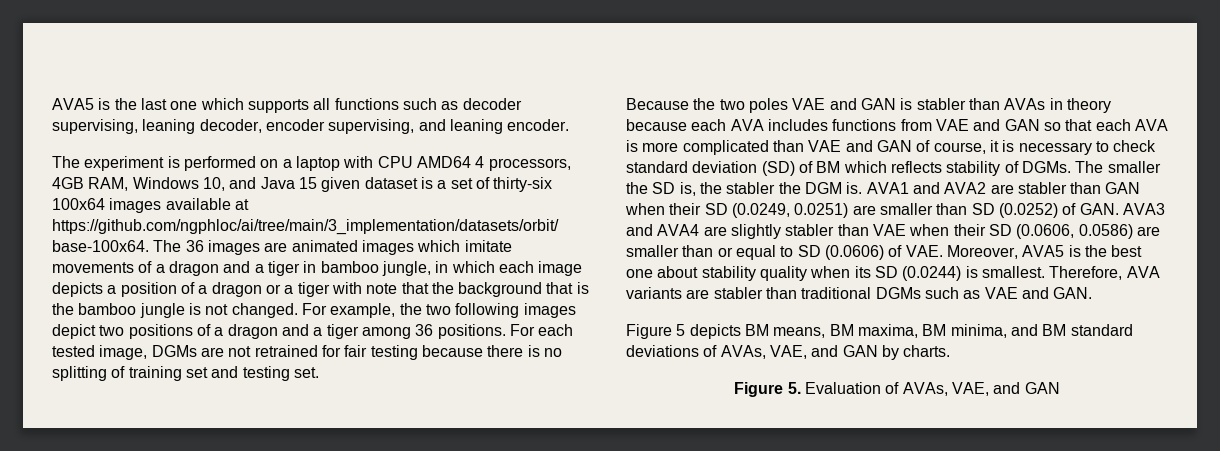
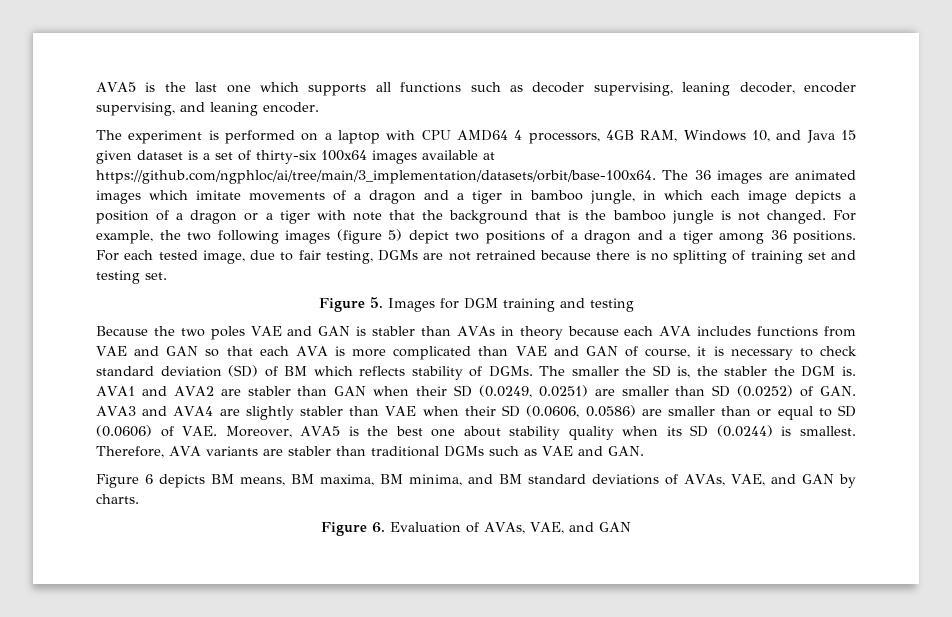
(576, 310) none -> [336,229,402,244] (figure 5)
(148, 352) none -> [250,250,373,264] due to fair testing,
[321,345,418,360] for fair testing -> (536, 255) none
(319, 372) none -> [318,297,634,312] // Figure 5. Images for DGM training and testing
[676,324,686,336] 5 -> [145,474,154,484] 6
[787,382,801,394] 5. -> [372,522,386,533] 6.

